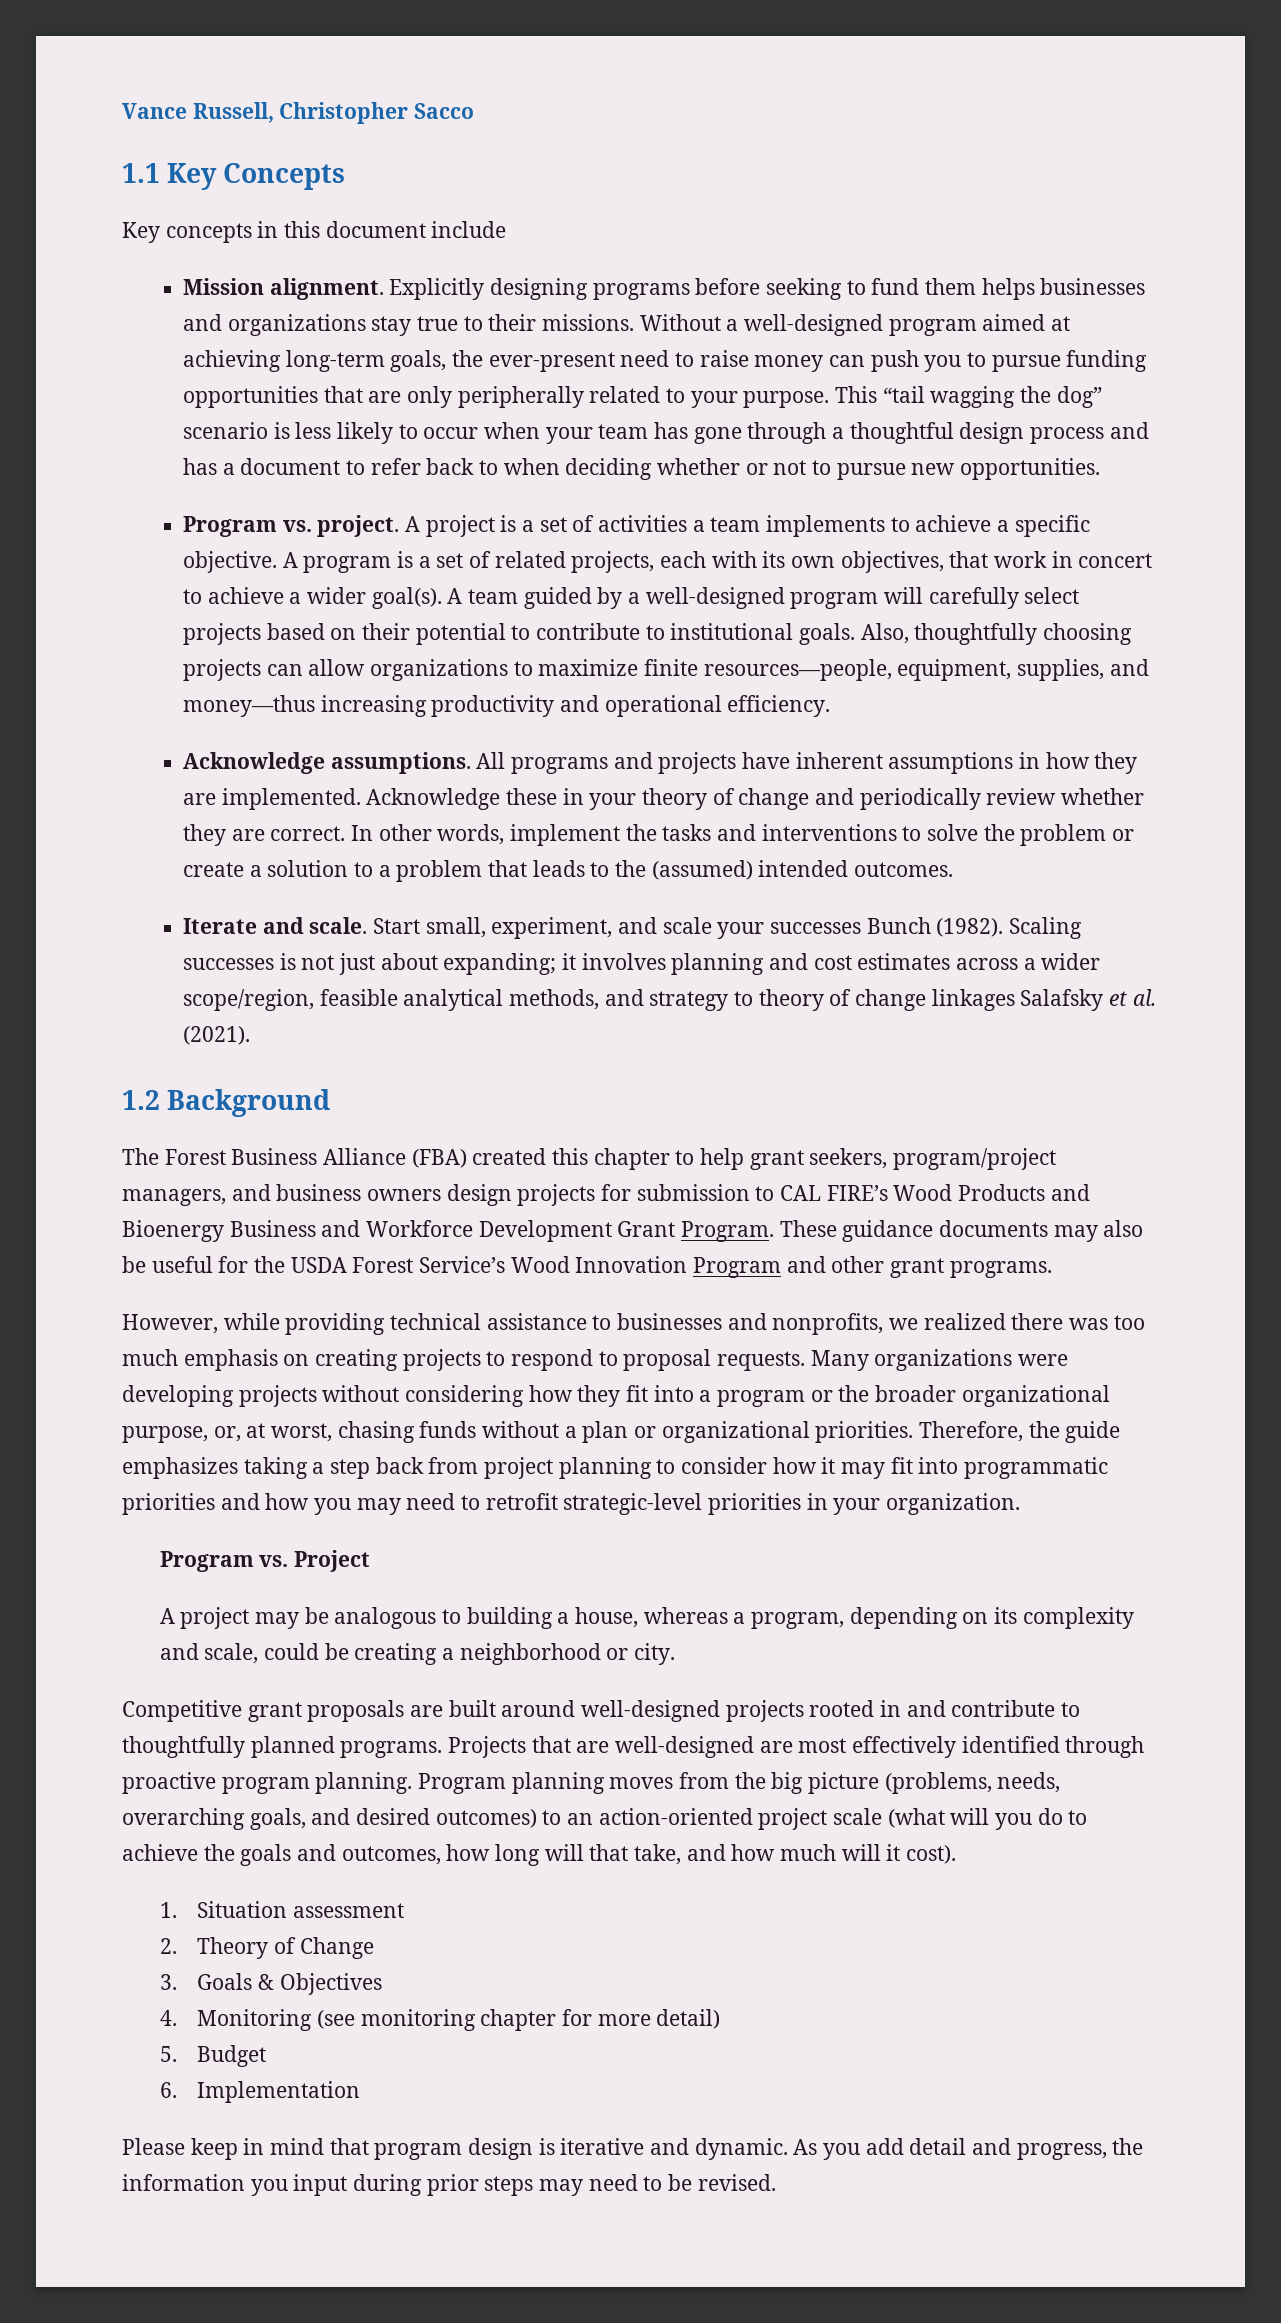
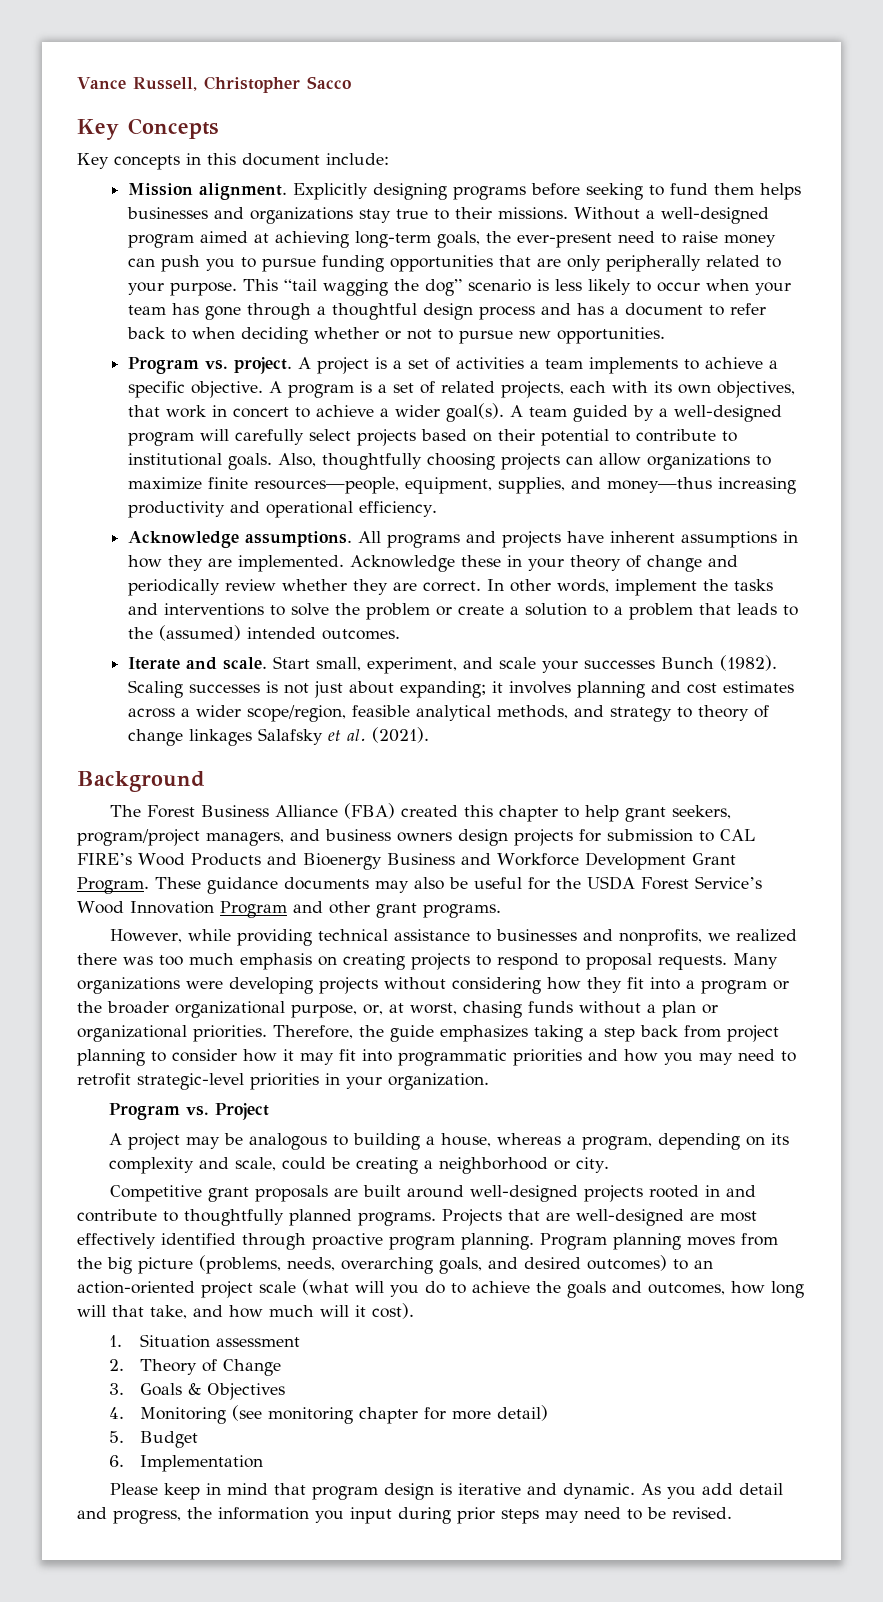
[122,163,160,183] 1.1 -> (351, 82) none
[431,221,507,238] include -> [326,153,389,165] include:
[122,1090,160,1110] 1.2 -> (429, 735) none

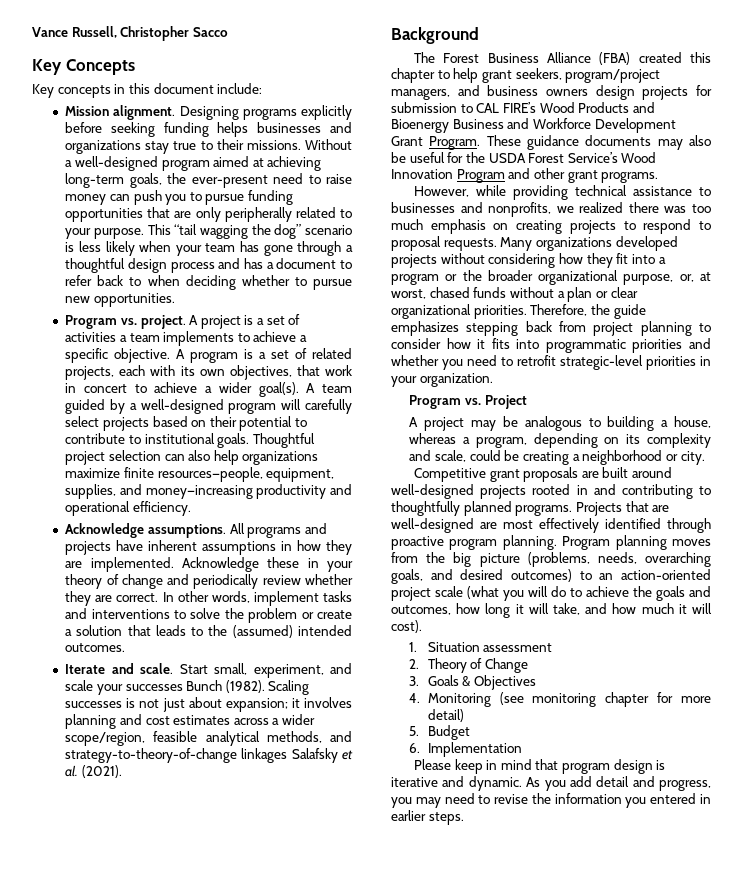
[292,183,754,200] Explicitly designing programs before seeking to fund them -> [179,105,352,120] [65,122,209,137] Designing programs explicitly before seeking funding
[635,281,700,292] to occur -> (135, 248) none
[384,329,432,340] or not -> (290, 280) none
[277,453,771,470] Also, thoughtfully choosing projects can allow organizations to -> [252,433,315,448] [65,450,319,465] Thoughtful project selection can also help organizations
[606,477,796,494] money—thus increasing -> [145,485,253,499] money—increasing
[702,579,728,591] the -> (319, 598) none
[592,603,693,620] to a problem -> (123, 630) none
[399,681,486,698] expanding; -> [225,698,288,712] expansion;
[609,705,769,722] [127,729,183,746] strategy to theory of change -> [65,748,238,763] strategy-to-theory-of-change
[186,977,313,994] were developing -> [615,236,678,251] developed
[463,1001,522,1018] chasing -> [429,287,470,298] chased
(718, 1009) none -> [610,287,638,298] clear
[534,1025,635,1042] taking a step -> [466,322,519,336] stepping
[300,1049,356,1065] may fit -> [491,338,510,349] fits
[624,1049,733,1065] how you may -> [391,355,463,370] whether you
[77,1209,157,1222] contribute -> [621,484,693,499] contributing
[355,1281,419,1297] will you -> [503,586,548,601] you will
[77,1305,144,1317] will that -> [515,603,549,614] it will
[320,1305,366,1317] will it -> [678,603,712,614] it will
[187,1507,732,1524] the information you input during prior steps may need to be revised. -> [391,793,711,808] [391,810,464,825] you may need to revise the information you entered in earlier steps.

